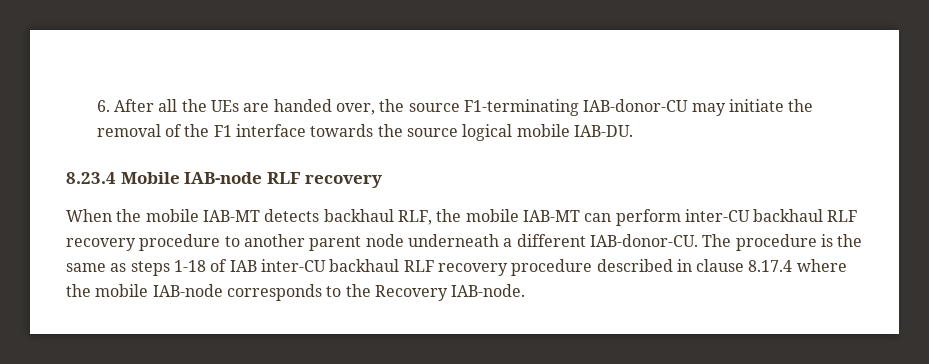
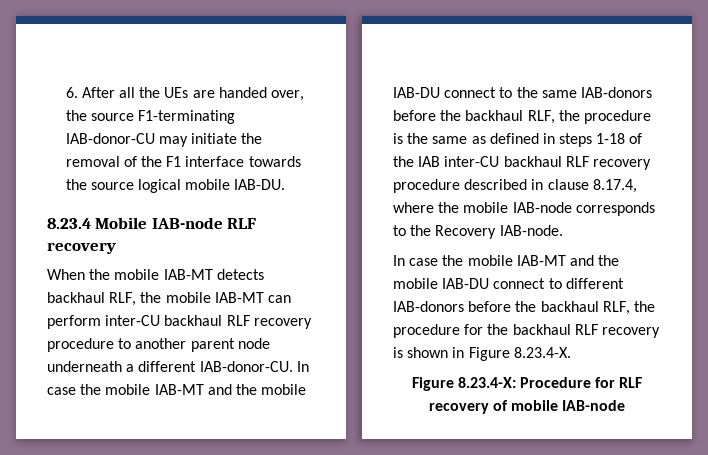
[702,234,732,247] The -> [296,361,309,372] [47,384,307,395] [393,87,652,98] [393,110,580,124] In case the mobile IAB-MT and the mobile IAB-DU connect to the same IAB-donors before the backhaul RLF, the
(127, 267) none -> [489,133,555,144] defined in
(228, 265) none -> [393,156,414,167] the
[748,260,793,272] 8.17.4 -> [592,179,637,193] 8.17.4,
(526, 290) none -> [393,255,620,266] [393,278,624,289] [393,301,655,315] [393,324,660,338] [393,347,571,361] [411,377,643,391] [428,400,626,414] // In case the mobile IAB-MT and the mobile IAB-DU connect to different IAB-donors before the backhaul RLF, the procedure for the backhaul RLF recovery is shown in Figure 8.23.4-X. // Figure 8.23.4-X: Procedure for RLF recovery of mobile IAB-node

